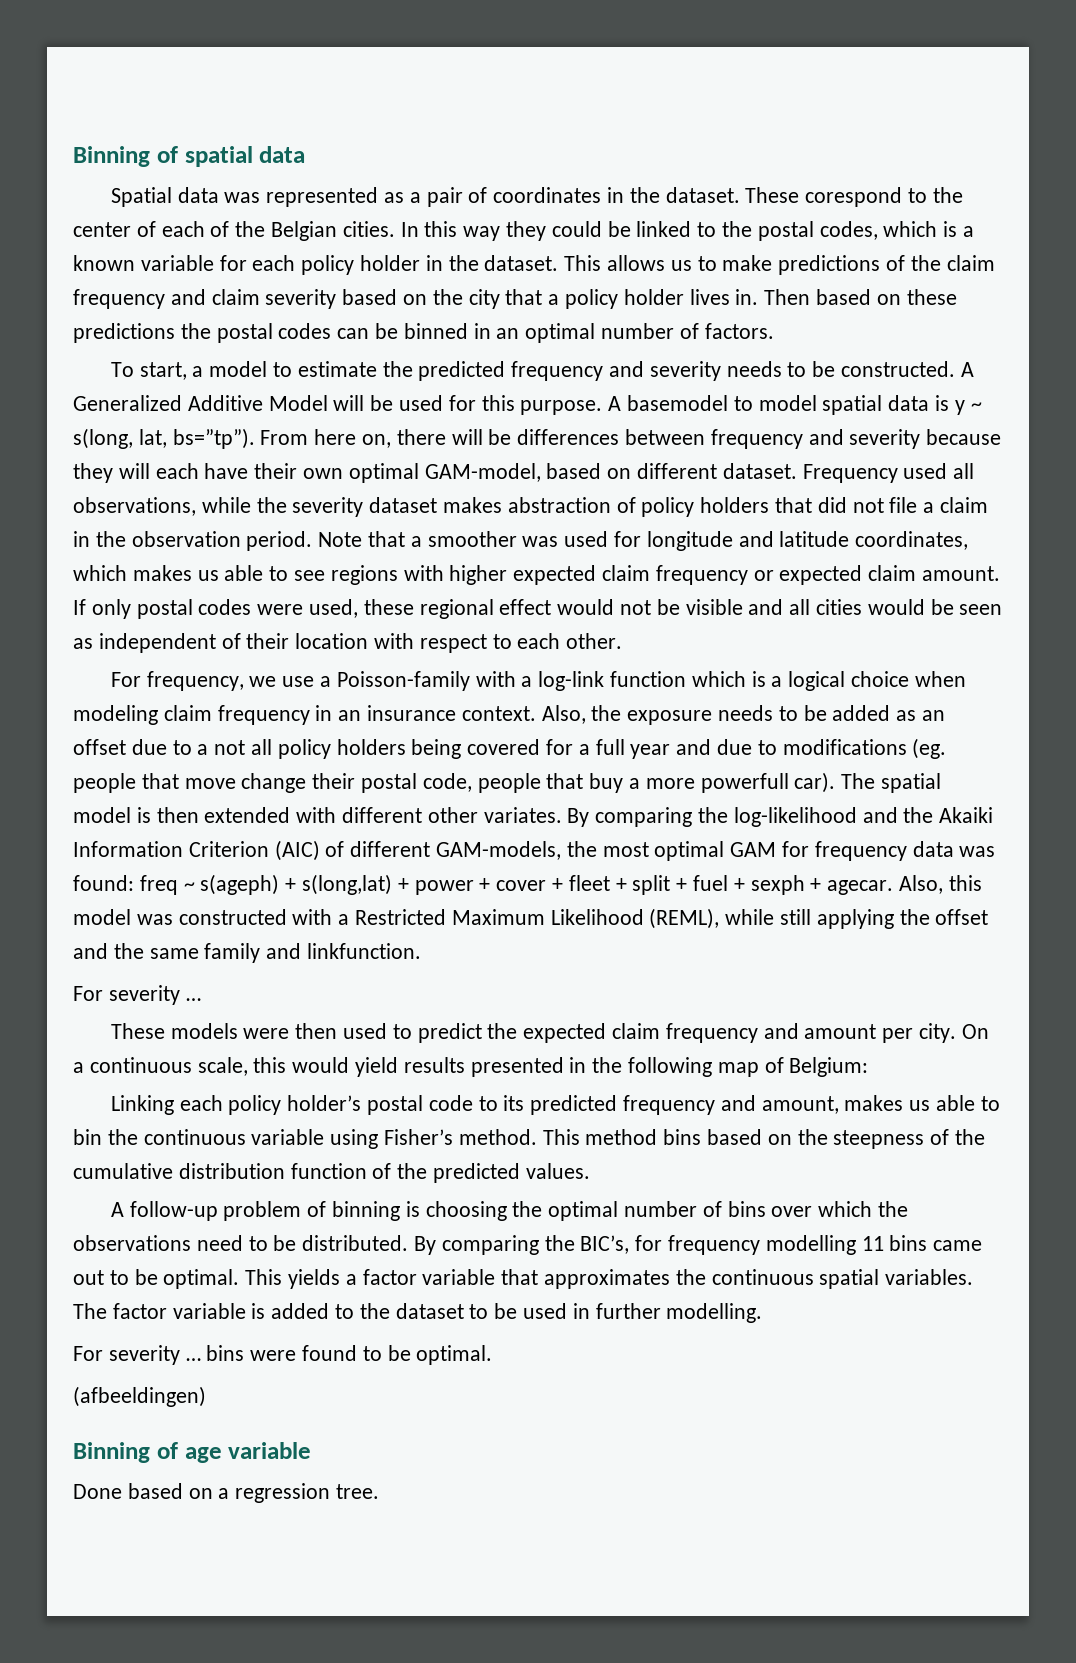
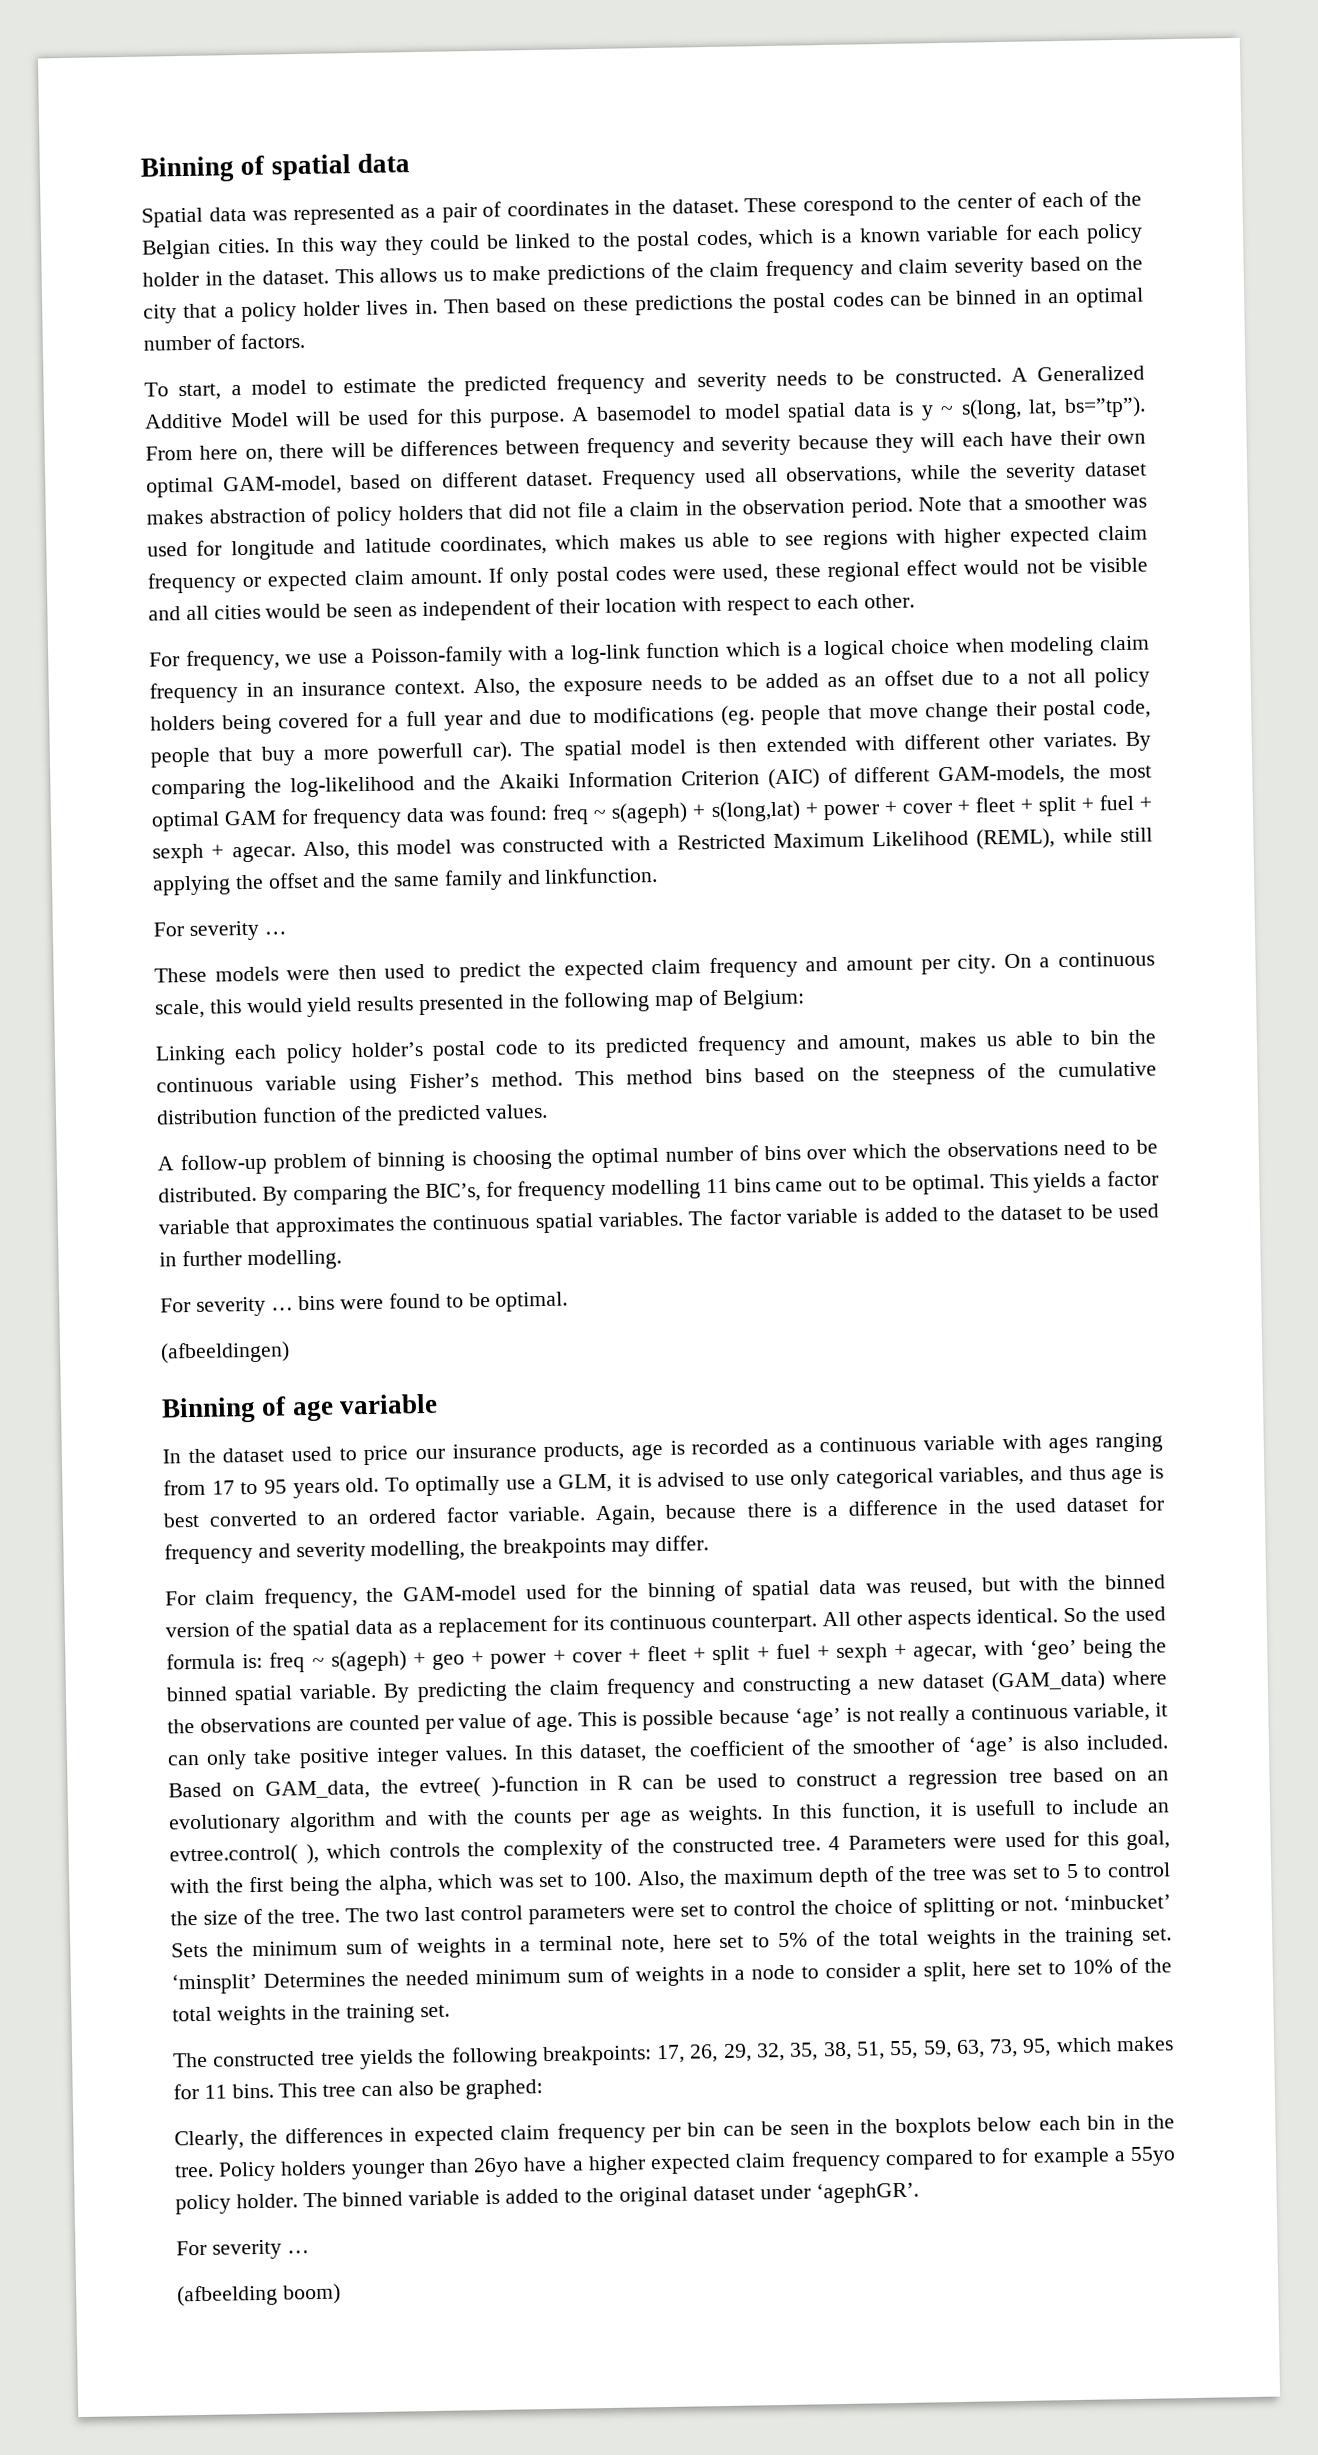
[73,1483,380,1503] Done based on a regression tree. -> [162,1432,1163,1466] [163,1464,1164,1499] [163,1495,1164,1528] [164,1535,709,1565] [165,1574,1167,1609] [165,1606,1166,1641] [166,1638,1167,1673] [166,1670,1167,1706] [167,1702,1168,1735] [167,1734,1168,1770] [168,1767,1169,1800] [168,1798,1170,1835] [169,1830,1170,1867] [170,1862,1171,1897] [170,1893,1171,1926] [171,1926,1173,1959] [171,1957,1172,1995] [172,2003,451,2026] [173,2036,1174,2070] [173,2079,544,2100] [174,2114,1175,2151] [174,2146,1176,2182] [175,2181,919,2215] [176,2239,310,2260] [177,2283,341,2307] In the dataset used to price our insurance products, age is recorded as a continuous variable with ages ranging from 17 to 95 years old. To optimally use a GLM, it is advised to use only categorical variables, and thus age is best converted to an ordered factor variable. Again, because there is a difference in the used dataset for frequency and severity modelling, the breakpoints may differ. // For claim frequency, the GAM-model used for the binning of spatial data was reused, but with the binned version of the spatial data as a replacement for its continuous counterpart. All other aspects identical. So the used formula is: freq ~ s(ageph) + geo + power + cover + fleet + split + fuel + sexph + agecar, with ‘geo’ being the binned spatial variable. By predicting the claim frequency and constructing a new dataset (GAM_data) where the observations are counted per value of age. This is possible because ‘age’ is not really a continuous variable, it can only take positive integer values. In this dataset, the coefficient of the smoother of ‘age’ is also included. Based on GAM_data, the evtree( )-function in R can be used to construct a regression tree based on an evolutionary algorithm and with the counts per age as weights. In this function, it is usefull to include an evtree.control( ), which controls the complexity of the constructed tree. 4 Parameters were used for this goal, with the first being the alpha, which was set to 100. Also, the maximum depth of the tree was set to 5 to control the size of the tree. The two last control parameters were set to control the choice of splitting or not. ‘minbucket’ Sets the minimum sum of weights in a terminal note, here set to 5% of the total weights in the training set. ‘minsplit’ Determines the needed minimum sum of weights in a node to consider a split, here set to 10% of the total weights in the training set. // The constructed tree yields the following breakpoints: 17, 26, 29, 32, 35, 38, 51, 55, 59, 63, 73, 95, which makes for 11 bins. This tree can also be graphed: // Clearly, the differences in expected claim frequency per bin can be seen in the boxplots below each bin in the tree. Policy holders younger than 26yo have a higher expected claim frequency compared to for example a 55yo policy holder. The binned variable is added to the original dataset under ‘agephGR’. // For severity … // (afbeelding boom)

